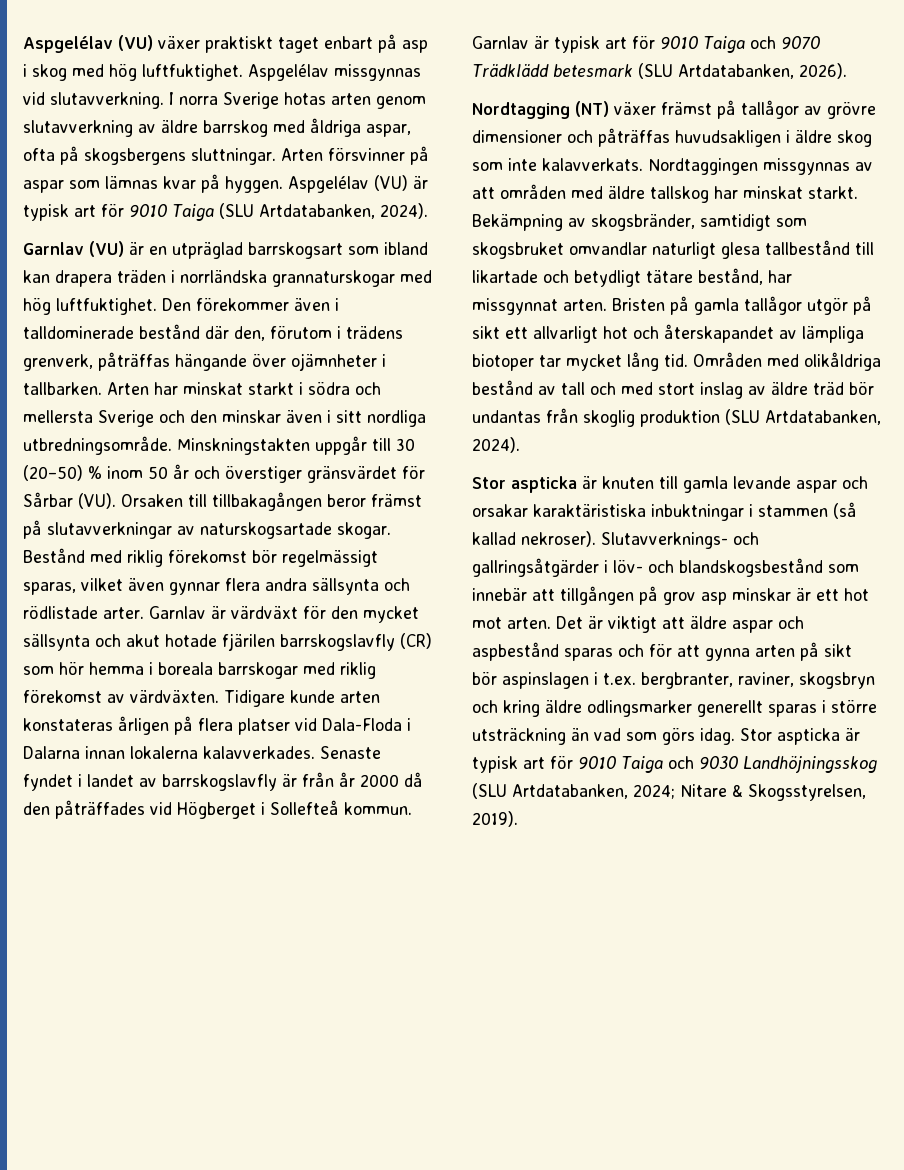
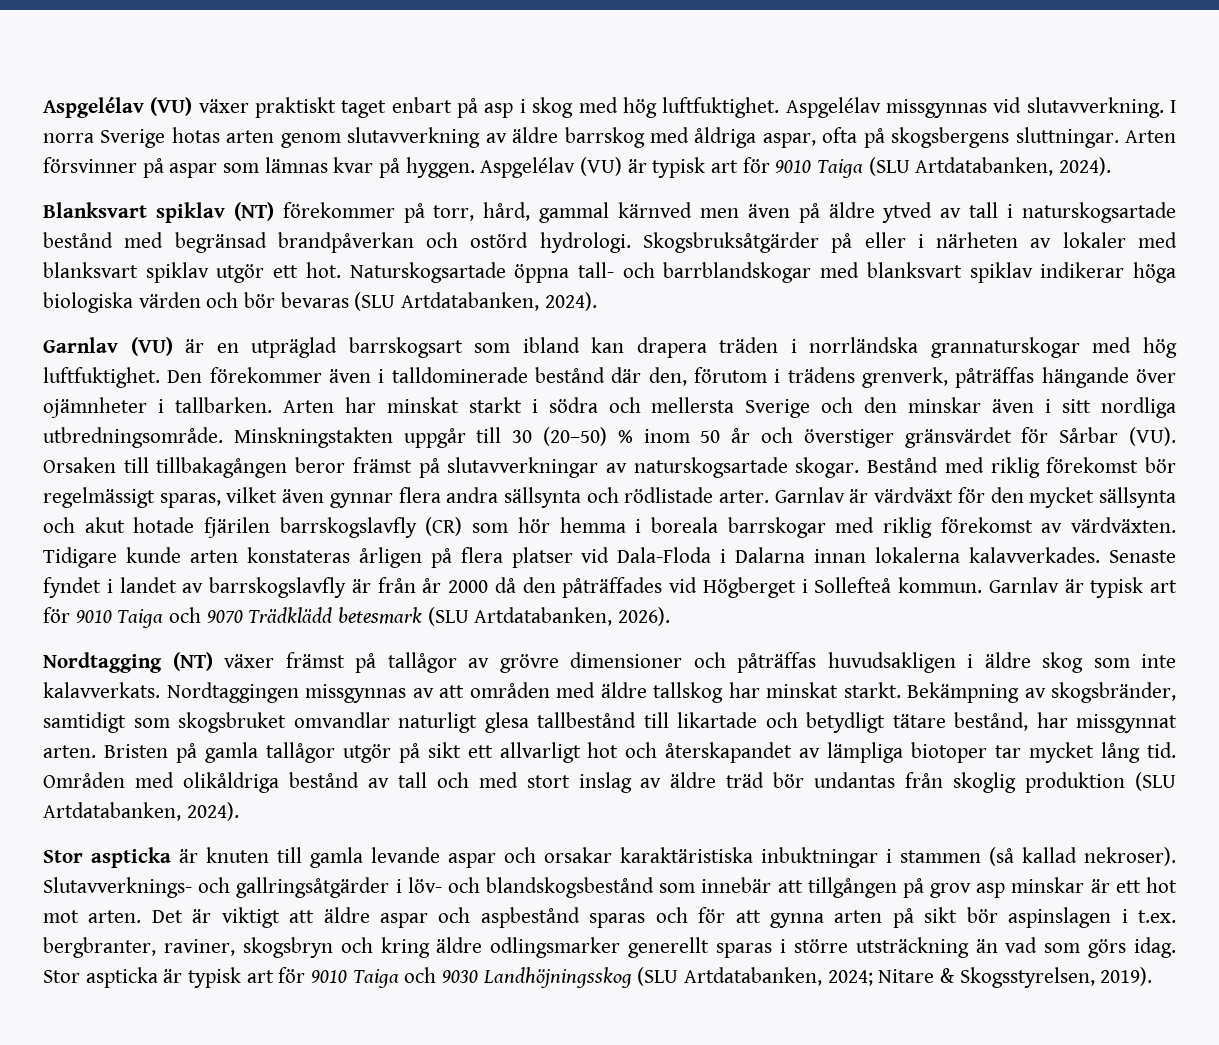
(428, 211) none -> [43,202,1176,223] [43,232,1178,253] [43,262,1176,283] [43,292,597,313] // Blanksvart spiklav (NT) förekommer på torr, hård, gammal kärnved men även på äldre ytved av tall i naturskogsartade bestånd med begränsad brandpåverkan och ostörd hydrologi. Skogsbruksåtgärder på eller i närheten av lokaler med blanksvart spiklav utgör ett hot. Naturskogsartade öppna tall- och barrblandskogar med blanksvart spiklav indikerar höga biologiska värden och bör bevaras (SLU Artdatabanken, 2024).

